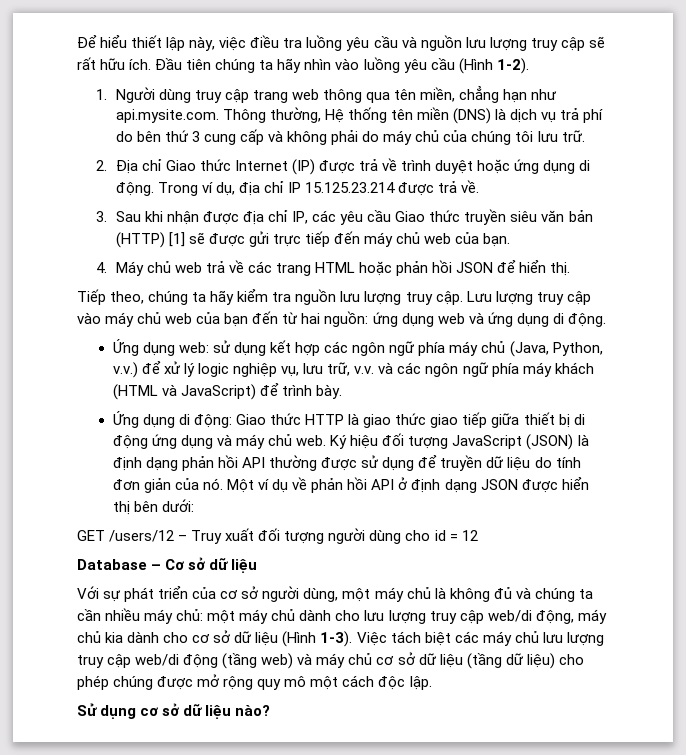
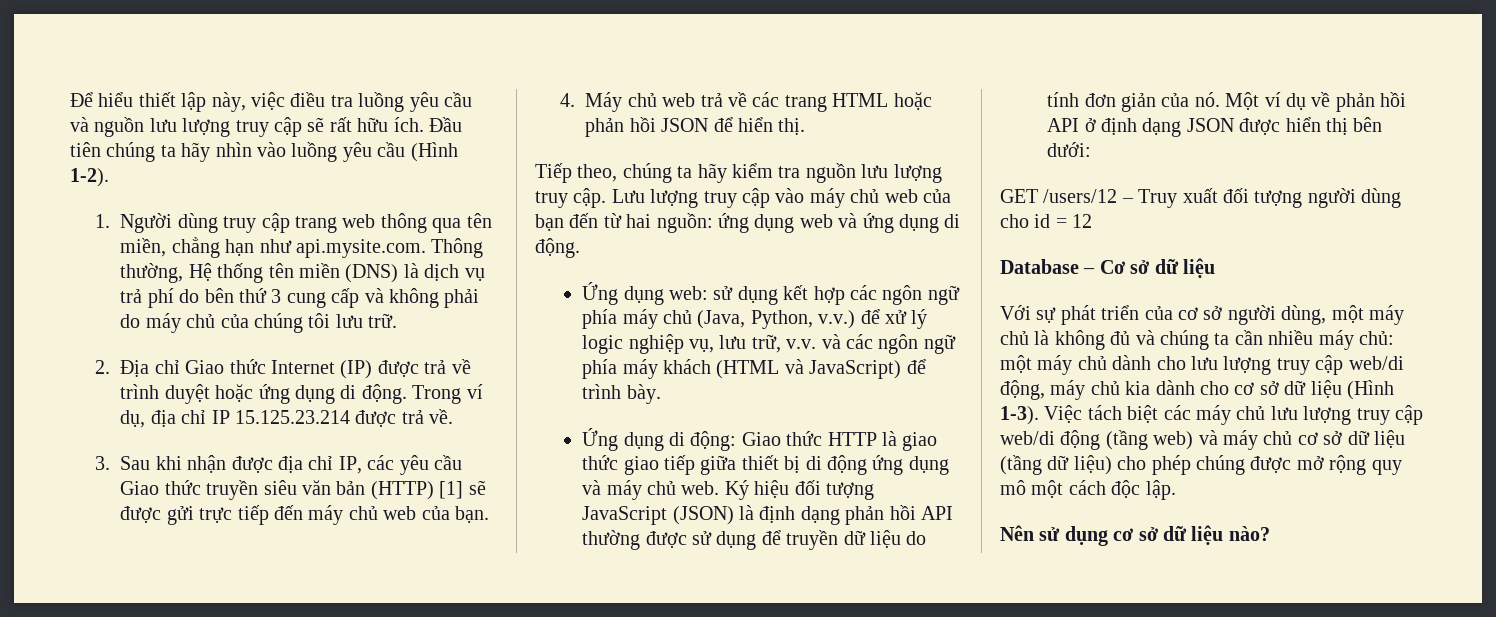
[77,703,97,716] Sử -> [1000,525,1061,541] Nên sử

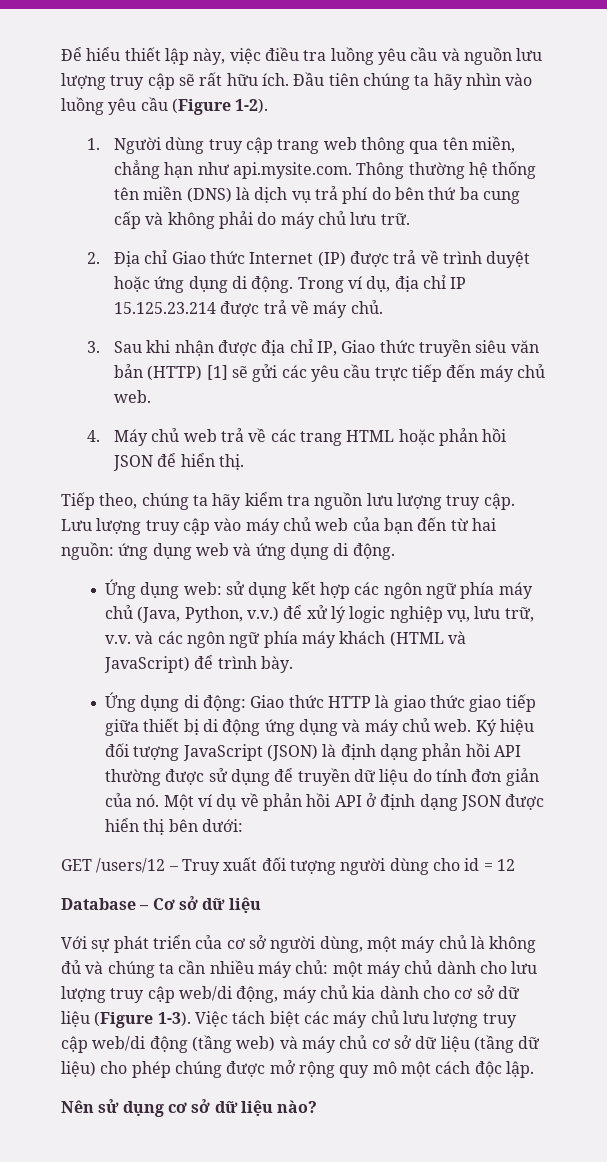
[410,142,458,162] (Hình -> [171,98,231,115] (Figure
[120,263,212,283] thường, Hệ -> [408,162,488,179] thường hệ
[271,289,282,303] 3 -> [459,187,479,200] ba
[220,313,331,333] của chúng tôi -> (346, 218) none
[429,409,454,424] về. -> [290,300,383,318] về máy chủ.
[367,455,462,475] các yêu cầu -> (337, 348) none
[120,506,194,525] được gửi -> [252,364,371,382] gửi các yêu cầu
[383,506,489,523] web của bạn. -> [113,390,151,403] web.
[1347,380,1394,400] (Hình -> [94,1011,154,1028] (Figure

